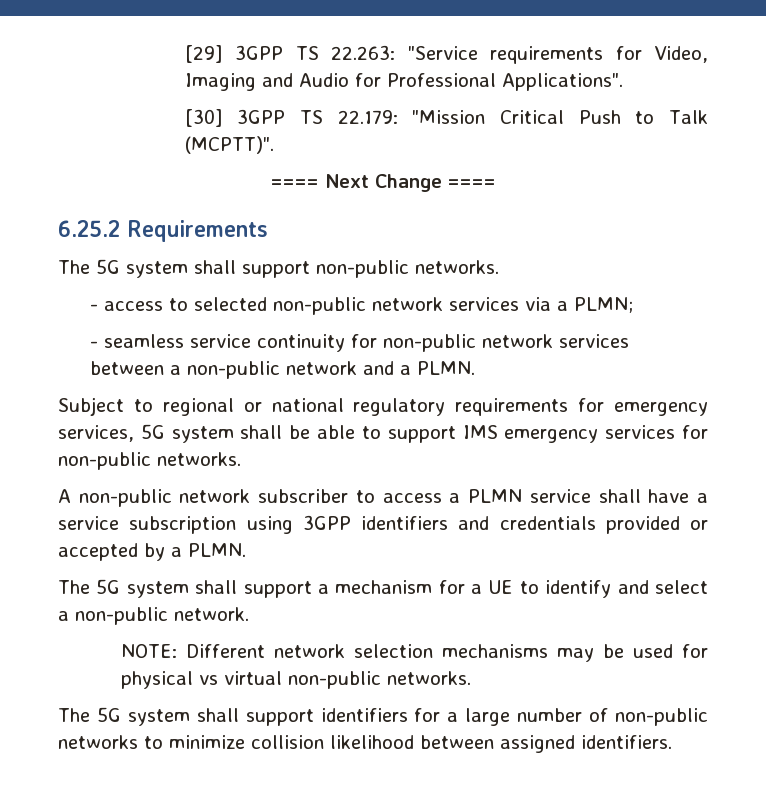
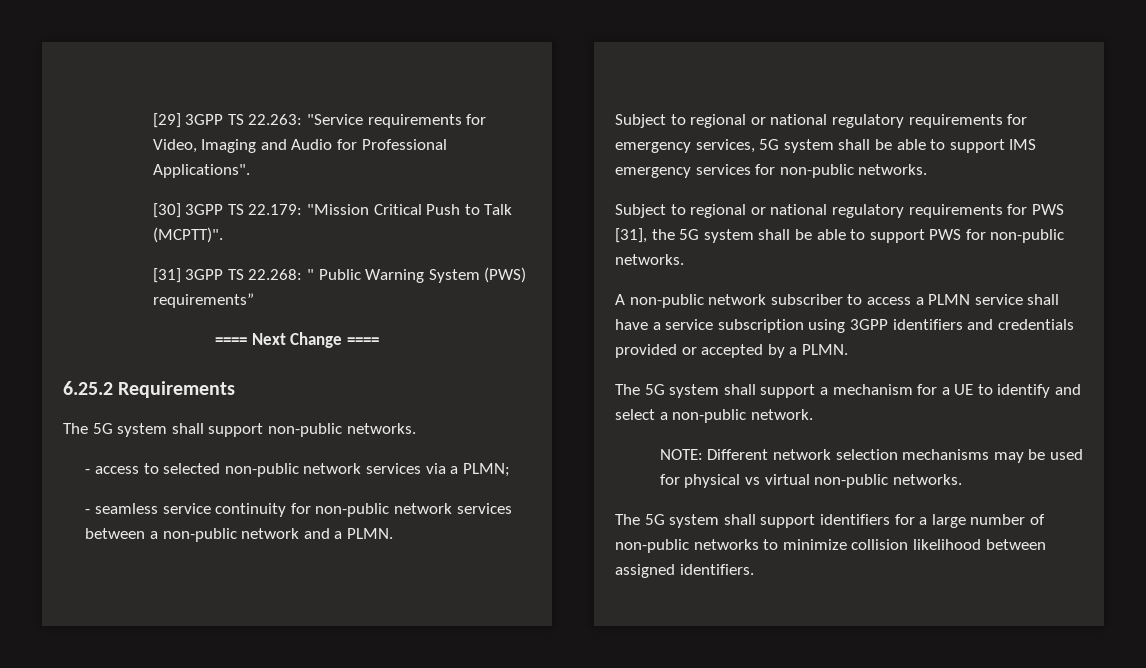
(274, 145) none -> [152,267,527,283] [152,293,254,308] // [31] 3GPP TS 22.268: " Public Warning System (PWS) requirements”
(241, 459) none -> [615,204,1064,218] [615,228,1065,243] [615,254,684,265] // Subject to regional or national regulatory requirements for PWS [31], the 5G system shall be able to support PWS for non-public networks.

